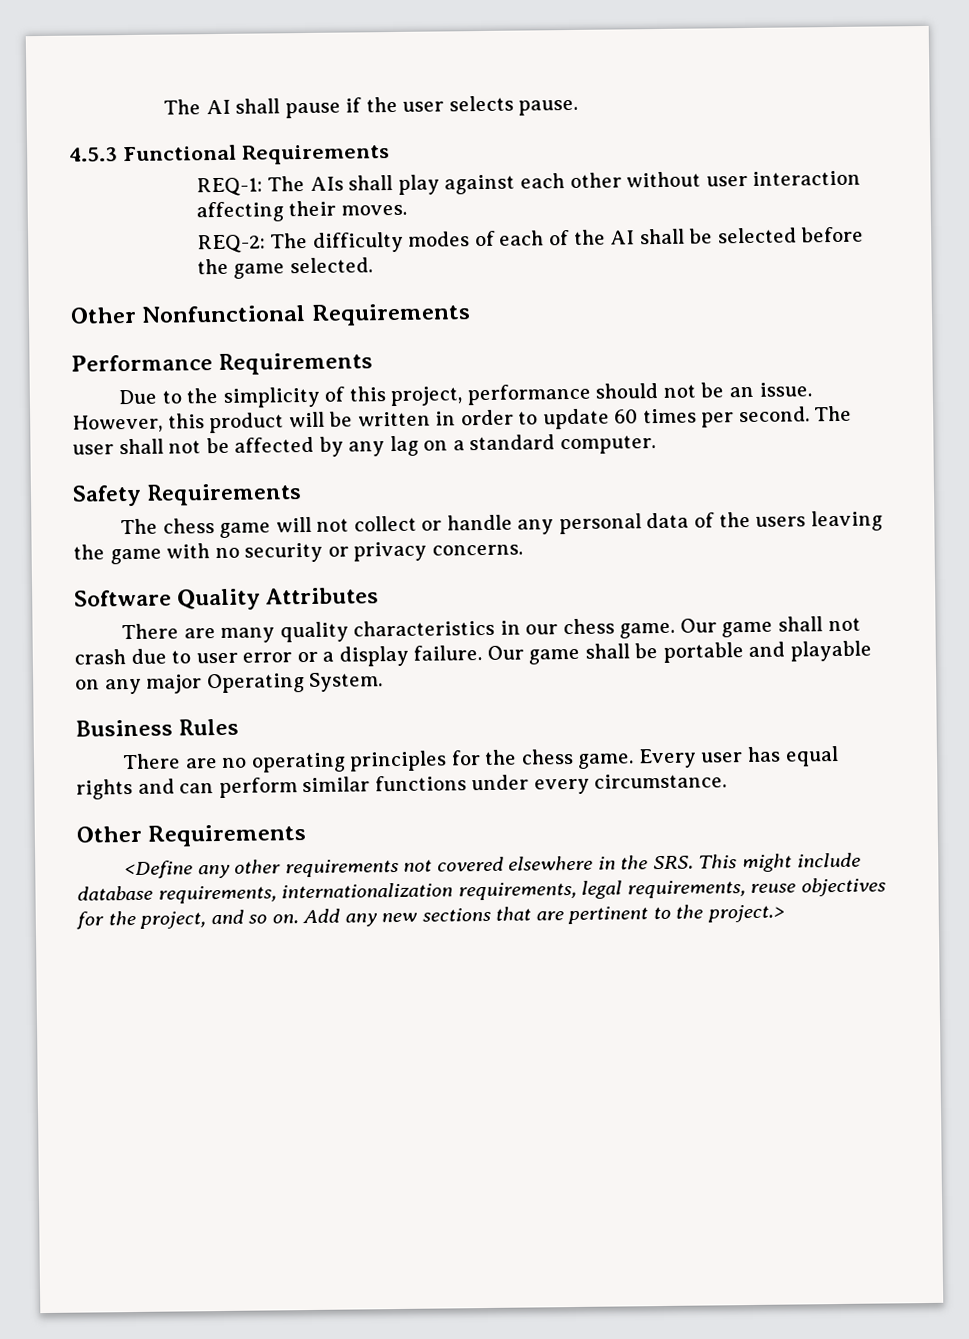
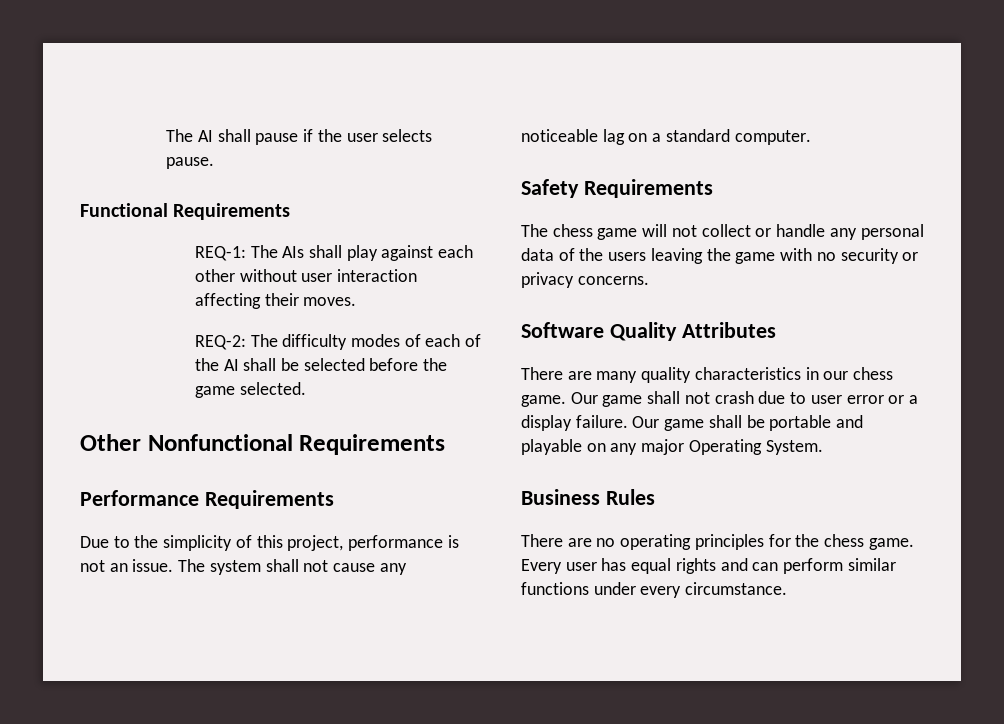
[69,147,118,162] 4.5.3 -> (215, 163) none
[595,382,812,399] [72,405,853,434] [72,436,386,457] should not be an issue. However, this product will be written in order to update 60 times per second. The user shall not be affected by any -> [447,535,459,548] [80,559,407,575] [521,129,598,142] is not an issue. The system shall not cause any noticeable
[76,824,307,847] [124,852,861,880] [77,877,886,904] [76,904,786,930] // Other Requirements // <Define any other requirements not covered elsewhere in the SRS. This might include database requirements, internationalization requirements, legal requirements, reuse objectives for the project, and so on. Add any new sections that are pertinent to the project.> -> (788, 588) none

